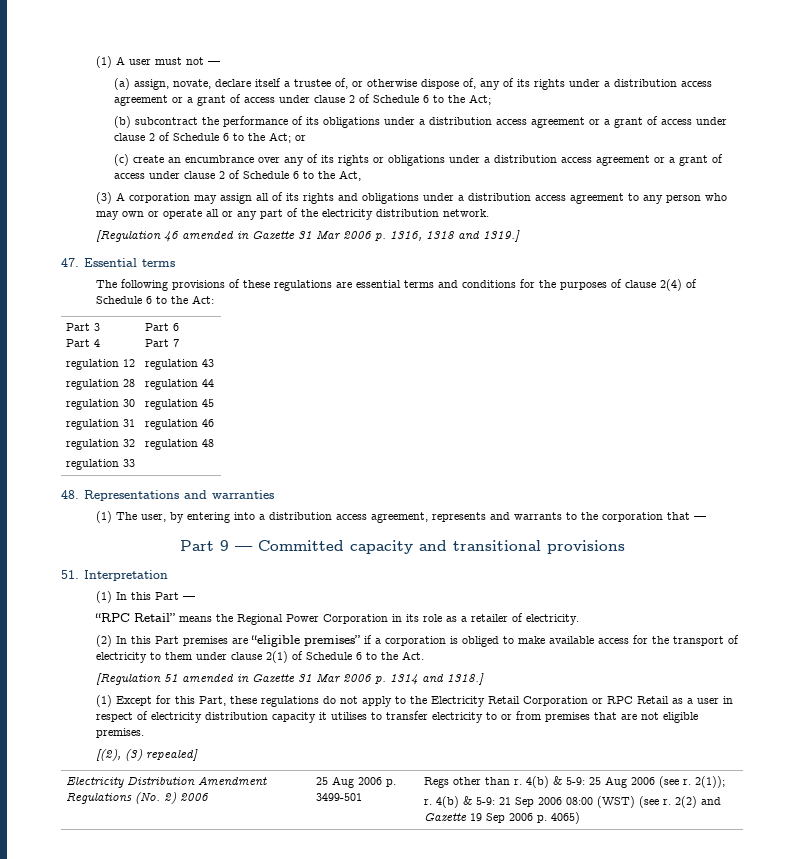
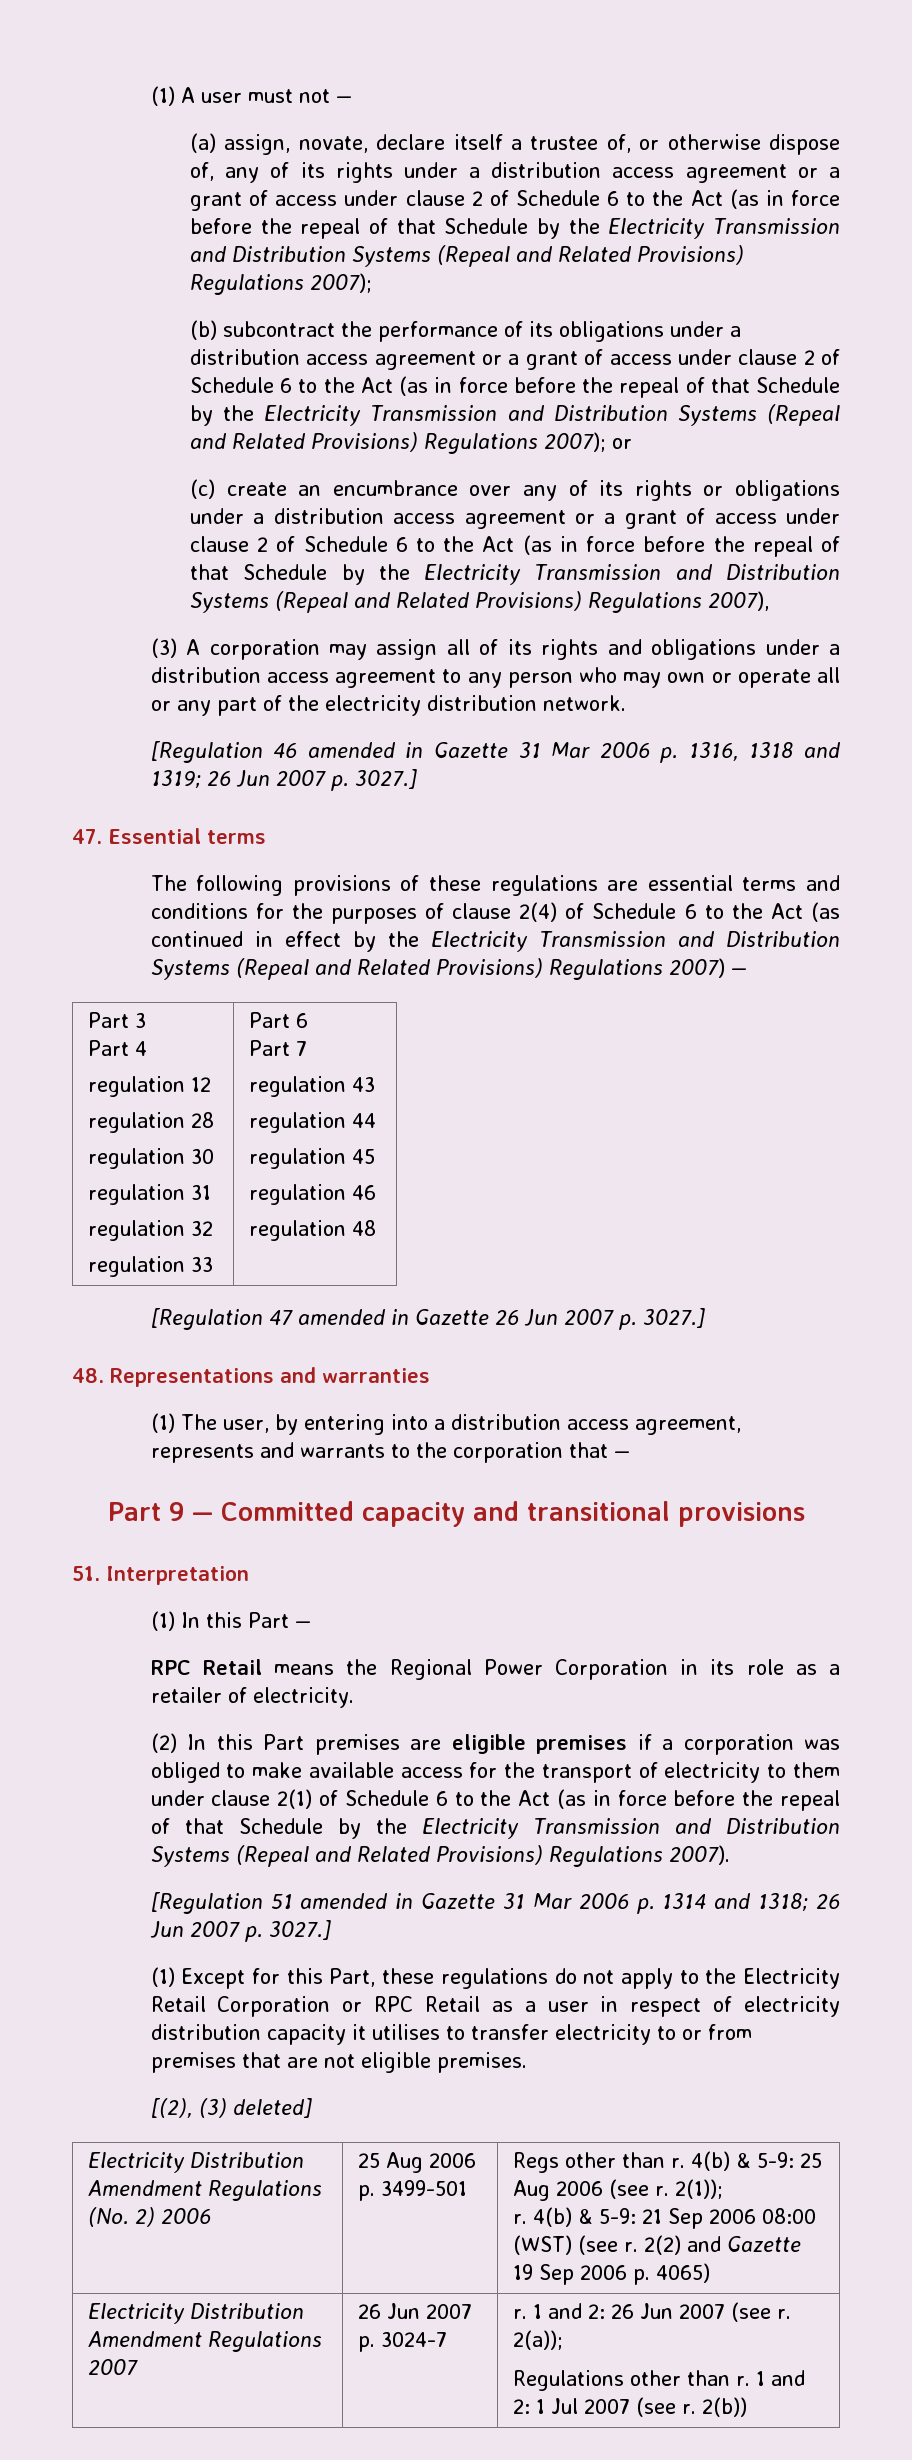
[469,94,492,105] Act; -> [690,189,840,209] [189,218,841,239] [189,245,744,267] [189,273,372,295] Act (as in force before the repeal of that Schedule by the Electricity Transmission and Distribution Systems (Repeal and Related Provisions) Regulations 2007);
[269,132,292,143] Act; -> [360,376,841,398] [189,404,840,426] [189,432,606,454] Act (as in force before the repeal of that Schedule by the Electricity Transmission and Distribution Systems (Repeal and Related Provisions) Regulations 2007);
[339,170,362,181] Act, -> [482,535,840,557] [189,564,840,585] [189,591,769,613] Act (as in force before the repeal of that Schedule by the Electricity Transmission and Distribution Systems (Repeal and Related Provisions) Regulations 2007),
[483,230,521,242] 1319.] -> [150,769,417,791] 1319; 26 Jun 2007 p. 3027.]
[192,295,215,304] Act: -> [770,902,840,922] [150,931,840,952] [150,958,747,980] Act (as continued in effect by the Electricity Transmission and Distribution Systems (Repeal and Related Provisions) Regulations 2007) —
(214, 443) none -> [150,1308,705,1330] // [Regulation 47 amended in Gazette 26 Jun 2007 p. 3027.]
[95,613,176,622] “RPC Retail” -> [150,1659,262,1675] RPC Retail
[251,635,361,647] “eligible premises” -> [451,1734,628,1754] eligible premises
[450,636,459,644] is -> [803,1739,840,1750] was
[402,651,425,660] Act. -> [518,1789,841,1811] [150,1818,840,1839] [150,1845,730,1867] Act (as in force before the repeal of that Schedule by the Electricity Transmission and Distribution Systems (Repeal and Related Provisions) Regulations 2007).
[447,673,485,685] 1318.] -> [758,1893,841,1911] [149,1920,331,1942] 1318; 26 Jun 2007 p. 3027.]
[146,749,199,761] repealed] -> [232,2098,312,2118] deleted]
(580, 818) none -> [88,2303,305,2324] [88,2331,323,2352] [88,2359,139,2375] [358,2303,473,2319] [358,2332,448,2352] [513,2302,792,2322] [513,2330,564,2350] [513,2370,806,2391] [513,2397,748,2417] // Electricity Distribution Amendment Regulations 2007 | 26 Jun 2007 p. 3024-7 | r. 1 and 2: 26 Jun 2007 (see r. 2(a)); // Regulations other than r. 1 and 2: 1 Jul 2007 (see r. 2(b))

